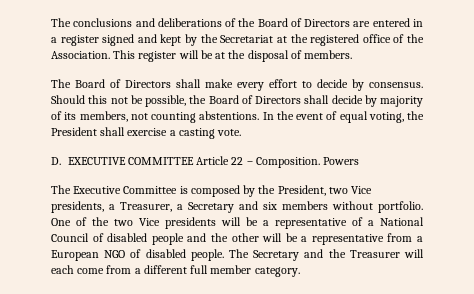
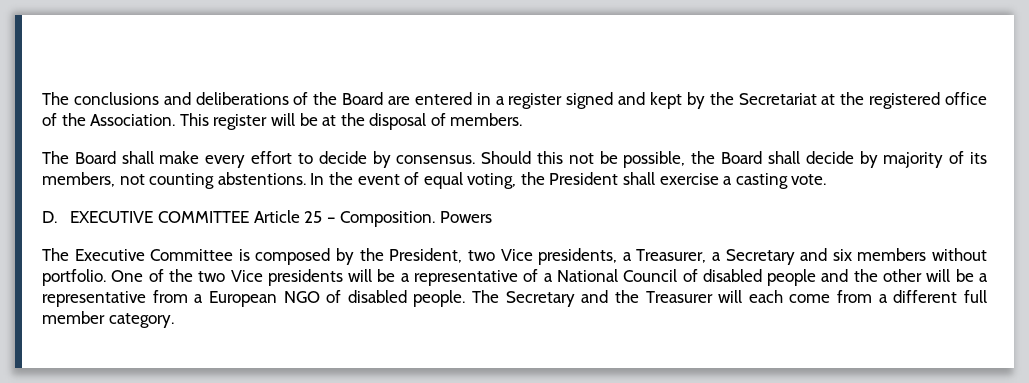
[290,18,351,27] of Directors -> (384, 98) none
[110,79,171,88] of Directors -> (116, 157) none
[241,95,301,104] of Directors -> (763, 157) none
[231,157,244,165] 22 -> [304,211,323,223] 25

